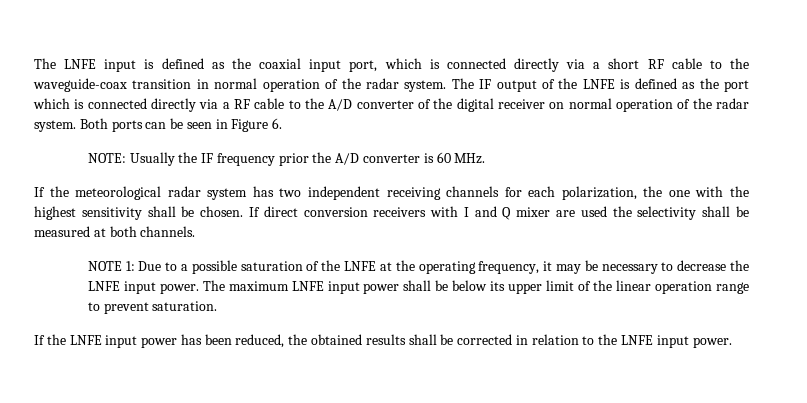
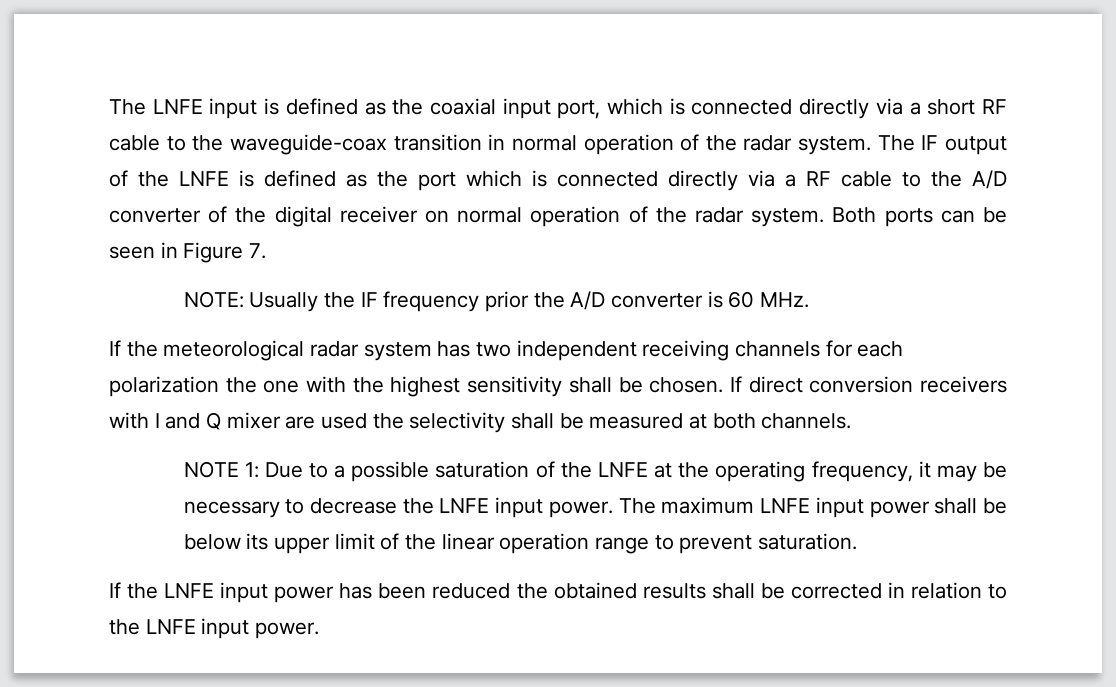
[272,118,283,129] 6. -> [249,243,267,259] 7.
[561,186,637,200] polarization, -> [109,376,219,397] polarization
[235,334,285,348] reduced, -> [432,583,511,599] reduced

